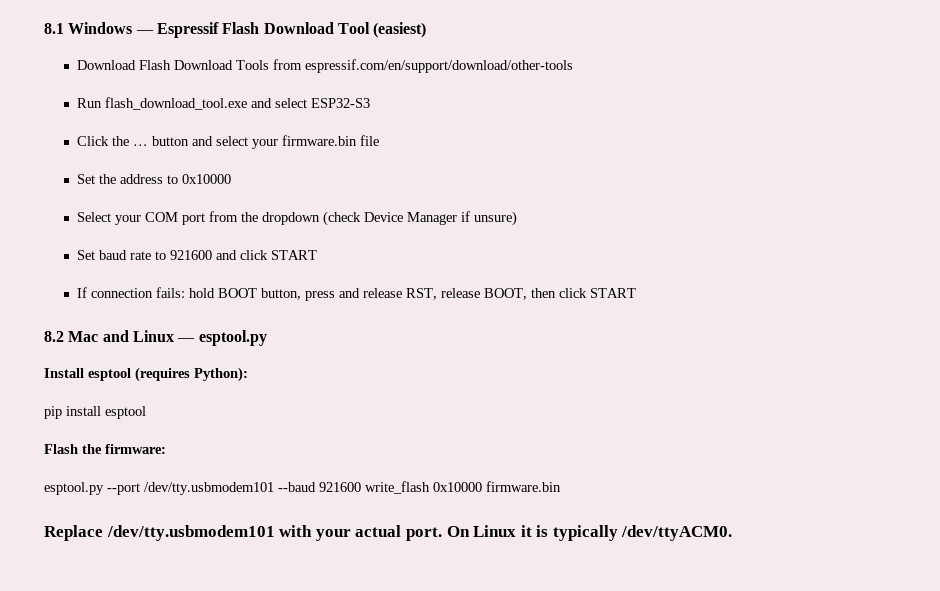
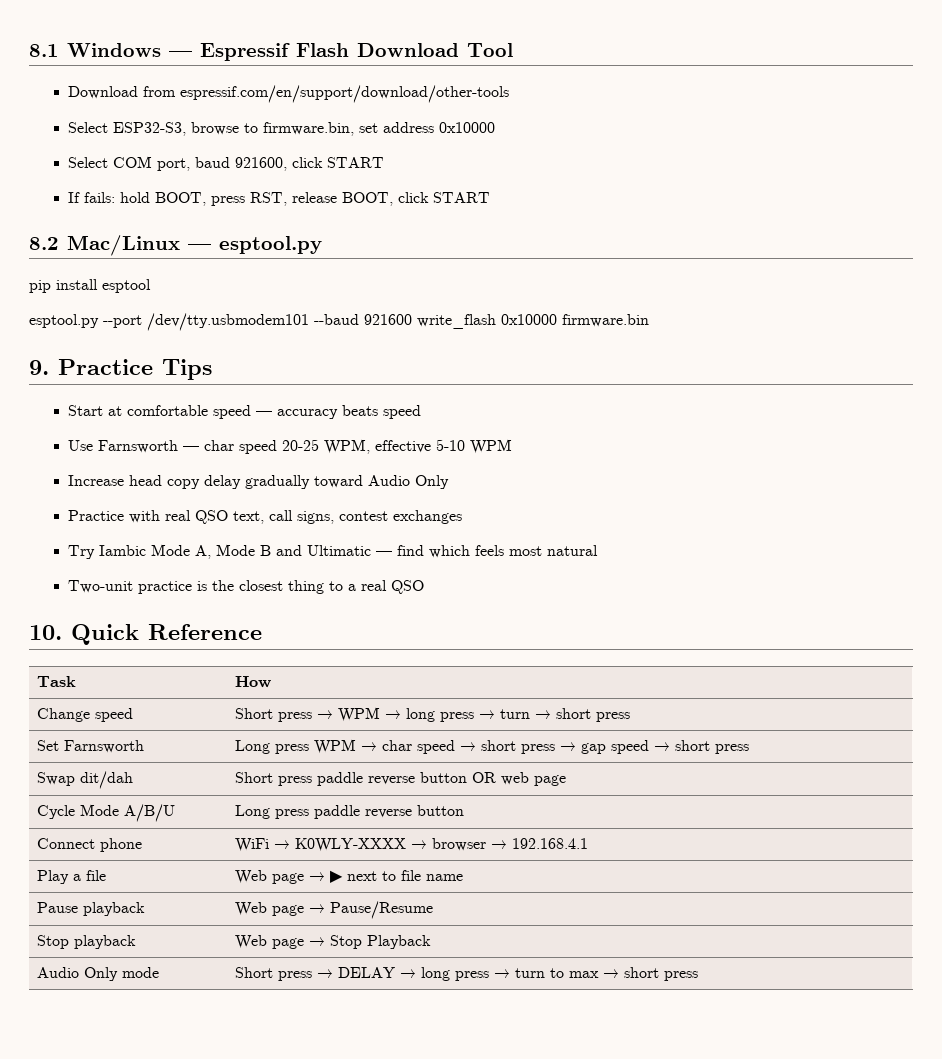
[373,22,427,38] [77,60,270,70] (easiest) // Download Flash Download Tools -> [68,86,139,99] // Download
[77,97,371,110] [77,135,380,149] [77,174,232,184] [77,211,518,226] [77,250,238,260] Run flash_download_tool.exe and select ESP32-S3 // Click the … button and select your firmware.bin file // Set the address to 0x10000 // Select your COM port from the dropdown (check Device Manager if unsure) // Set baud rate to 921600 and -> [68,122,496,136] [68,156,288,171] Select ESP32-S3, browse to firmware.bin, set address 0x10000 // Select COM port, baud 921600,
[91,288,154,298] connection -> (81, 197) none
[218,288,403,301] BOOT button, press and release -> [155,192,246,206] BOOT, press
[531,288,557,298] then -> (394, 199) none
[68,330,174,342] Mac and Linux -> [67,235,180,256] Mac/Linux
[44,367,248,382] // Install esptool (requires Python): -> (322, 245) none
[44,444,166,454] // Flash the firmware: -> (151, 286) none
[44,525,733,541] Replace /dev/tty.usbmodem101 with your actual port. On Linux it is typically /dev/ttyACM0. -> [29,359,212,380] [68,405,422,419] [68,439,513,454] [68,475,450,489] [68,510,463,524] [68,544,599,559] [68,580,425,594] [29,624,262,645] [36,676,76,687] [234,676,271,688] [36,708,133,722] [234,707,630,722] [36,740,144,753] [234,739,749,754] [36,771,133,789] [234,772,566,786] [36,804,175,822] [234,805,464,819] [36,838,142,852] [234,838,588,852] [36,870,106,884] [234,870,463,884] [36,902,145,916] [234,901,433,919] [36,935,136,949] [234,935,431,949] [36,967,159,981] [234,967,698,981] 9. Practice Tips // Start at comfortable speed — accuracy beats speed // Use Farnsworth — char speed 20-25 WPM, effective 5-10 WPM // Increase head copy delay gradually toward Audio Only // Practice with real QSO text, call signs, contest exchanges // Try Iambic Mode A, Mode B and Ultimatic — find which feels most natural // Two-unit practice is the closest thing to a real QSO // 10. Quick Reference // Task | How // Change speed | Short press → WPM → long press → turn → short press // Set Farnsworth | Long press WPM → char speed → short press → gap speed → short press // Swap dit/dah | Short press paddle reverse button OR web page // Cycle Mode A/B/U | Long press paddle reverse button // Connect phone | WiFi → K0WLY-XXXX → browser → 192.168.4.1 // Play a file | Web page → ▶ next to file name // Pause playback | Web page → Pause/Resume // Stop playback | Web page → Stop Playback // Audio Only mode | Short press → DELAY → long press → turn to max → short press

